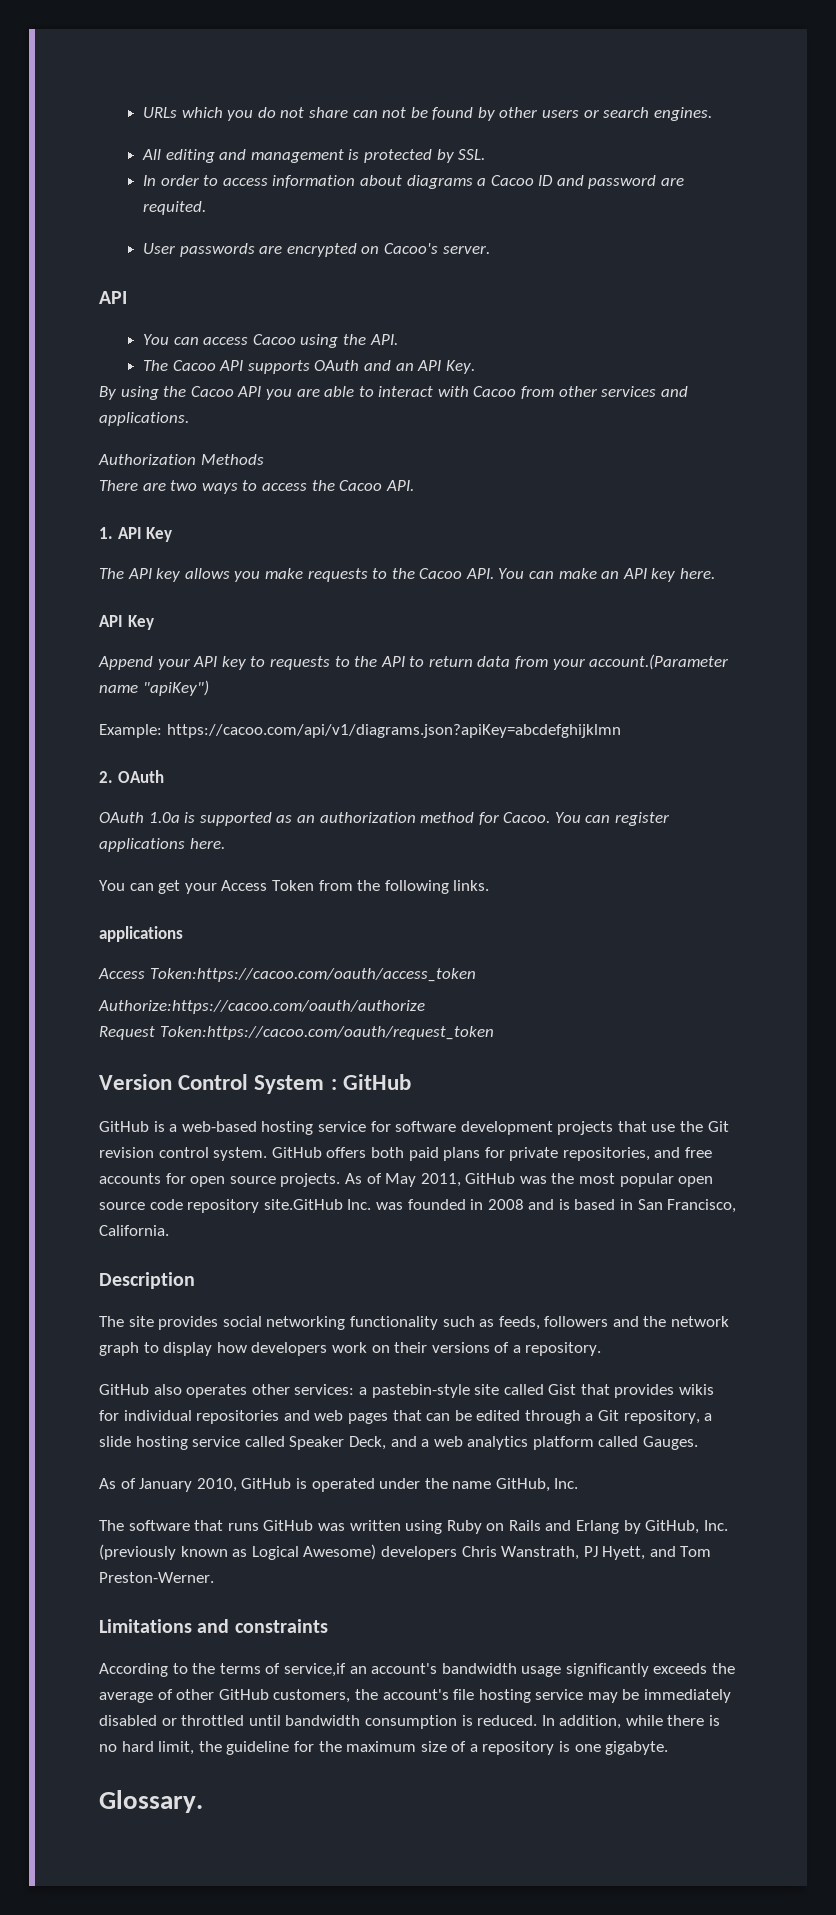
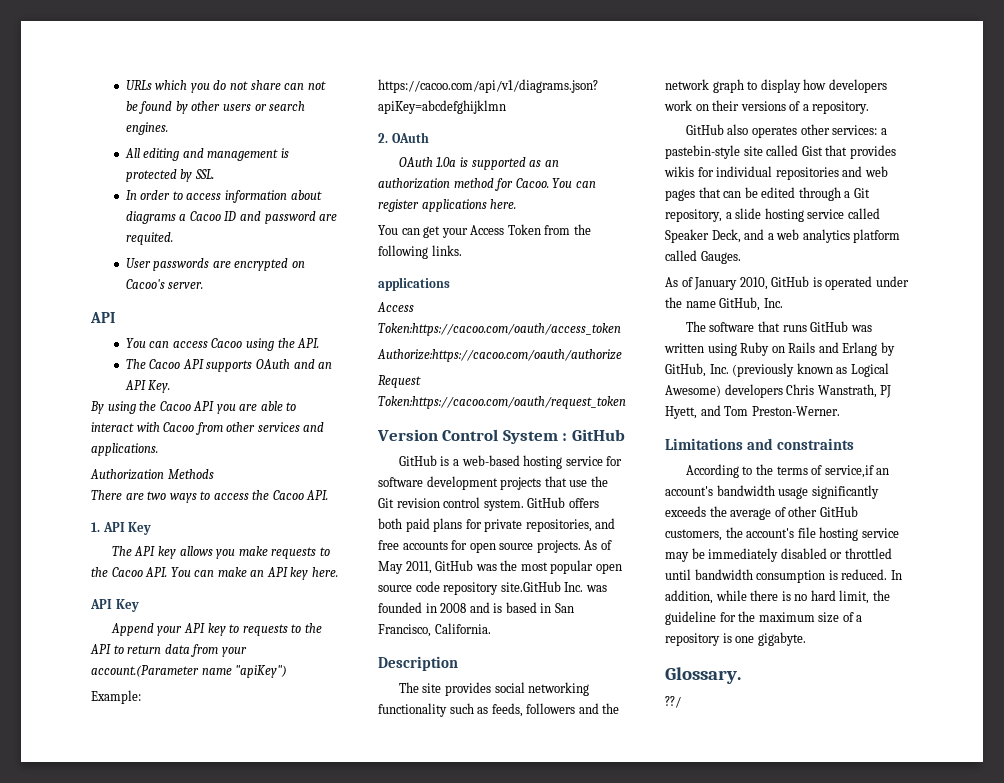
(203, 1801) none -> [665,696,681,708] // ??/

